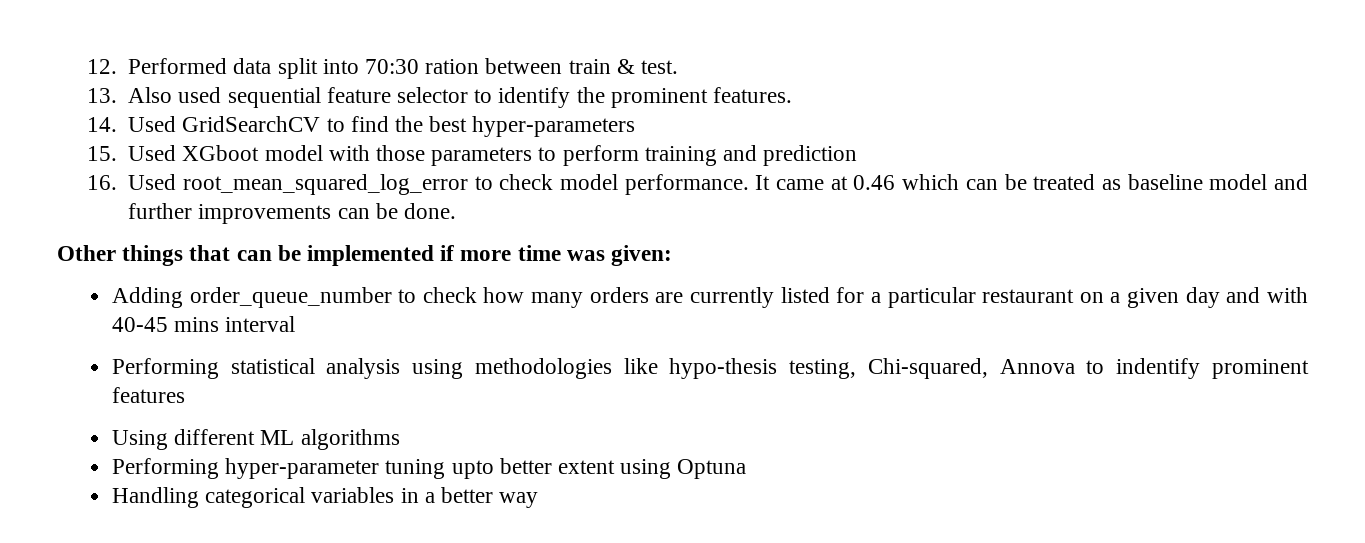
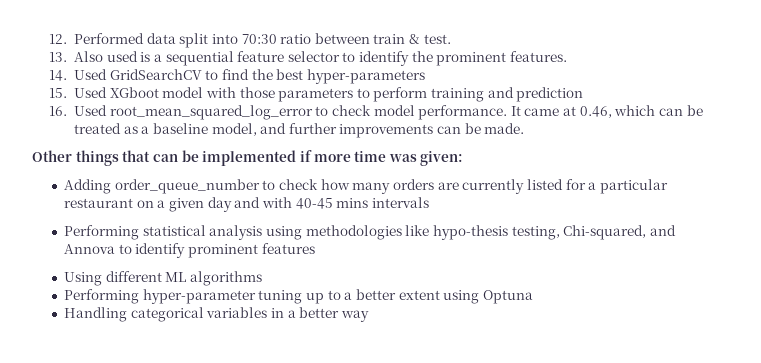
[425,59,480,74] ration -> [280,34,312,44] ratio
(222, 95) none -> [140,52,162,62] is a
[853,175,896,190] 0.46 -> [579,106,612,118] 0.46,
[1127,174,1268,190] baseline model -> [141,123,257,136] a baseline model,
[403,203,456,219] done. -> [484,123,525,134] made.
[225,316,296,332] interval -> [371,197,429,208] intervals
(988, 368) none -> [649,225,676,236] and
[1116,358,1201,379] indentify -> [135,243,186,258] identify
[451,460,494,479] upto -> [306,290,353,304] up to a

